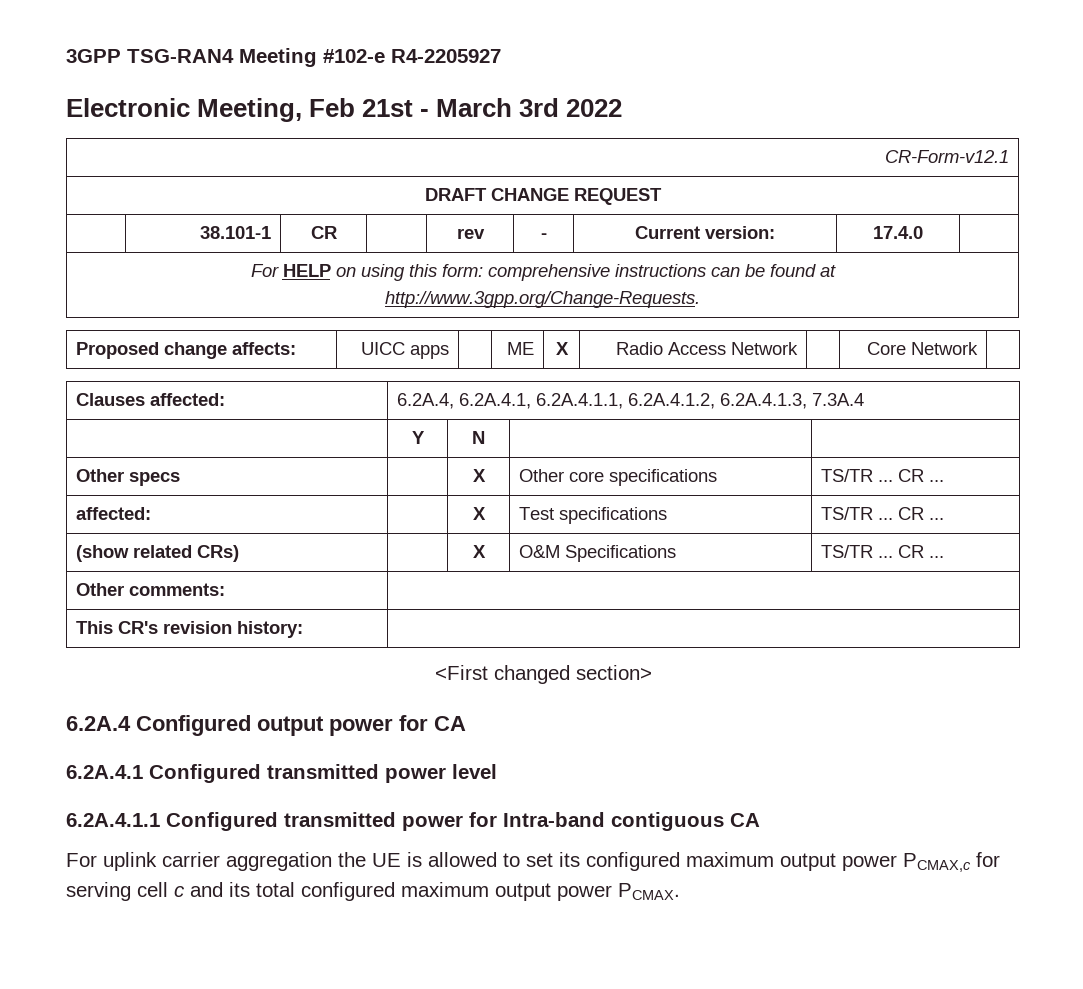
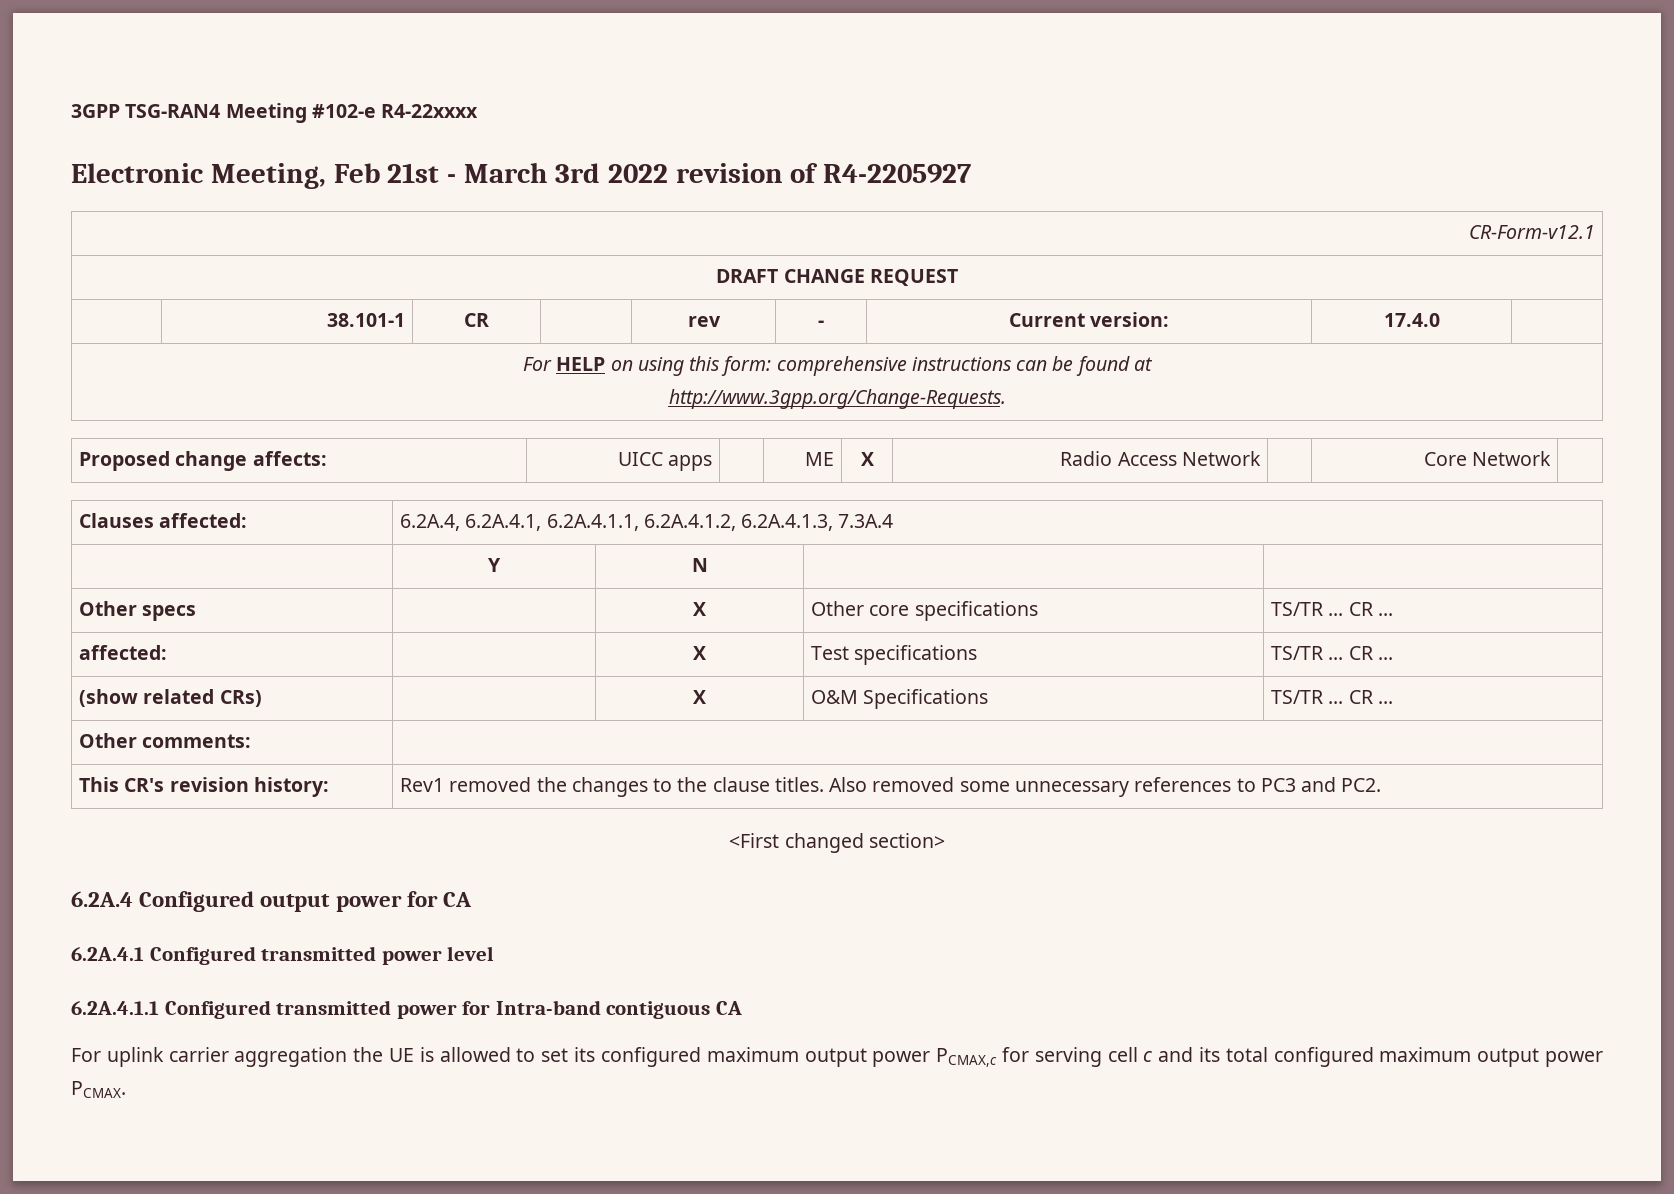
[391,49,501,63] R4-2205927 -> [381,104,479,118] R4-22xxxx
(623, 108) none -> [675,163,973,183] revision of R4-2205927
(303, 629) none -> [400,777,1382,797] Rev1 removed the changes to the clause titles. Also removed some unnecessary references to PC3 and PC2.

